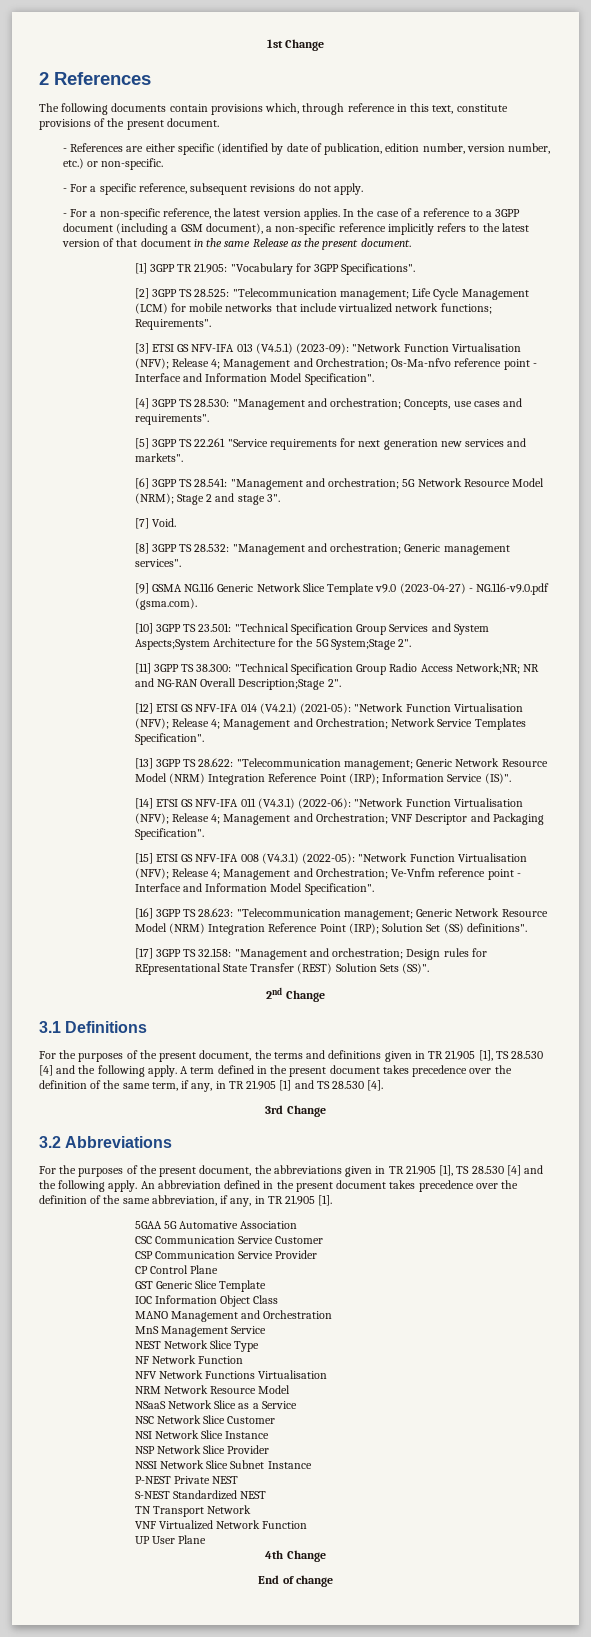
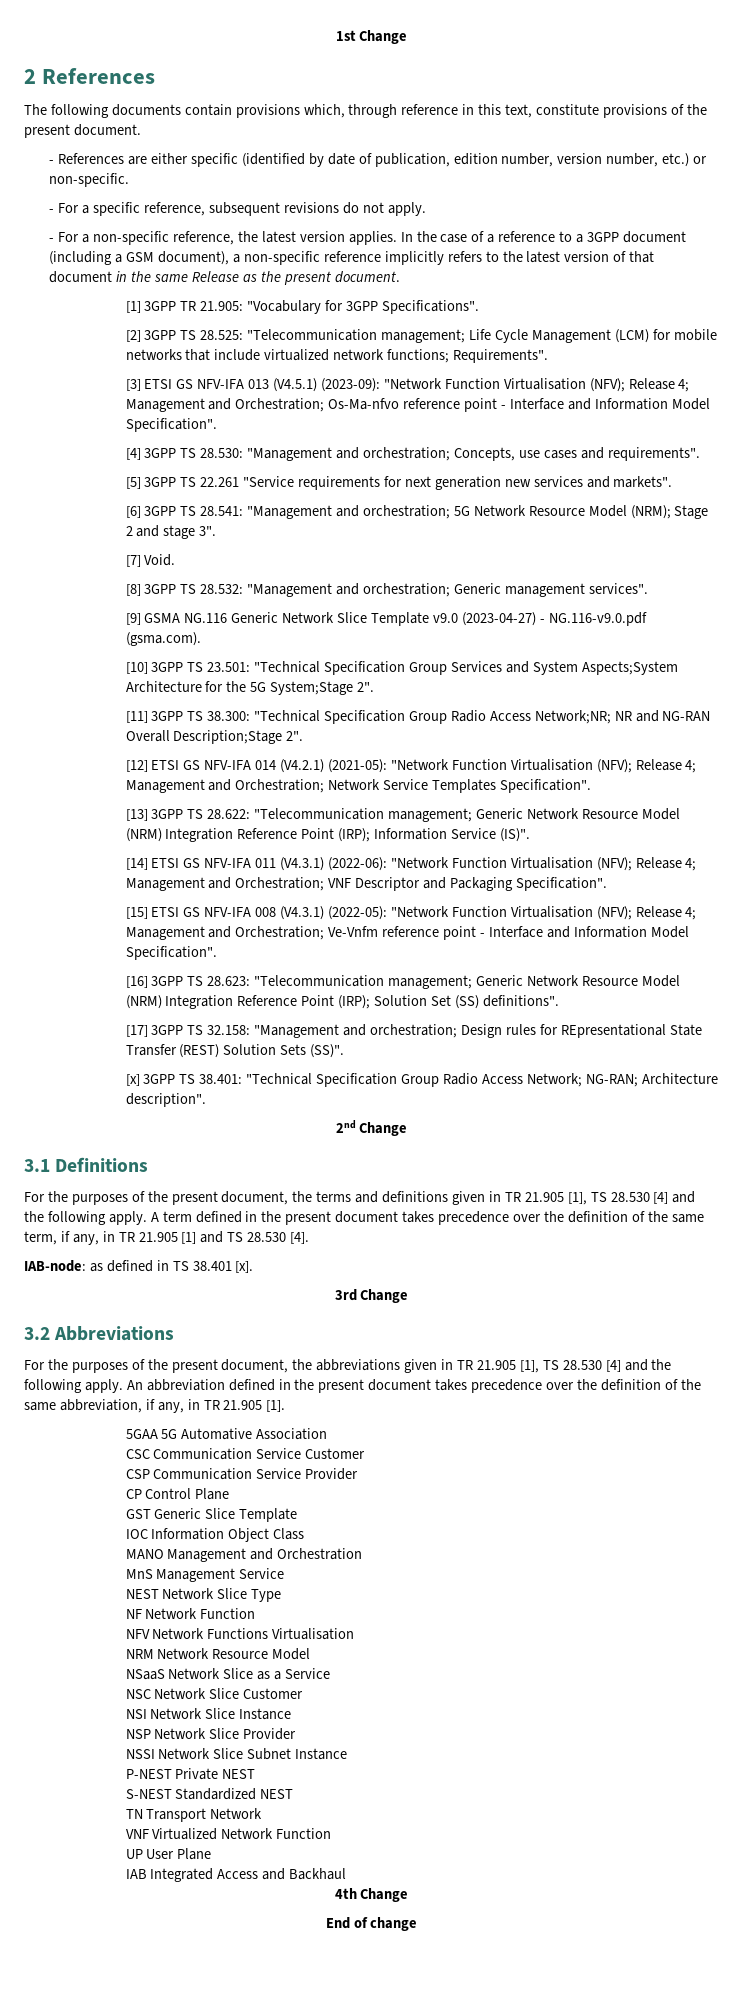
(430, 968) none -> [125,1073,718,1087] [125,1093,206,1107] // [x] 3GPP TS 38.401: "Technical Specification Group Radio Access Network; NG-RAN; Architecture description".
(384, 1085) none -> [24,1260,254,1273] // IAB-node: as defined in TS 38.401 [x].
(207, 1539) none -> [125,1868,347,1882] // IAB Integrated Access and Backhaul

